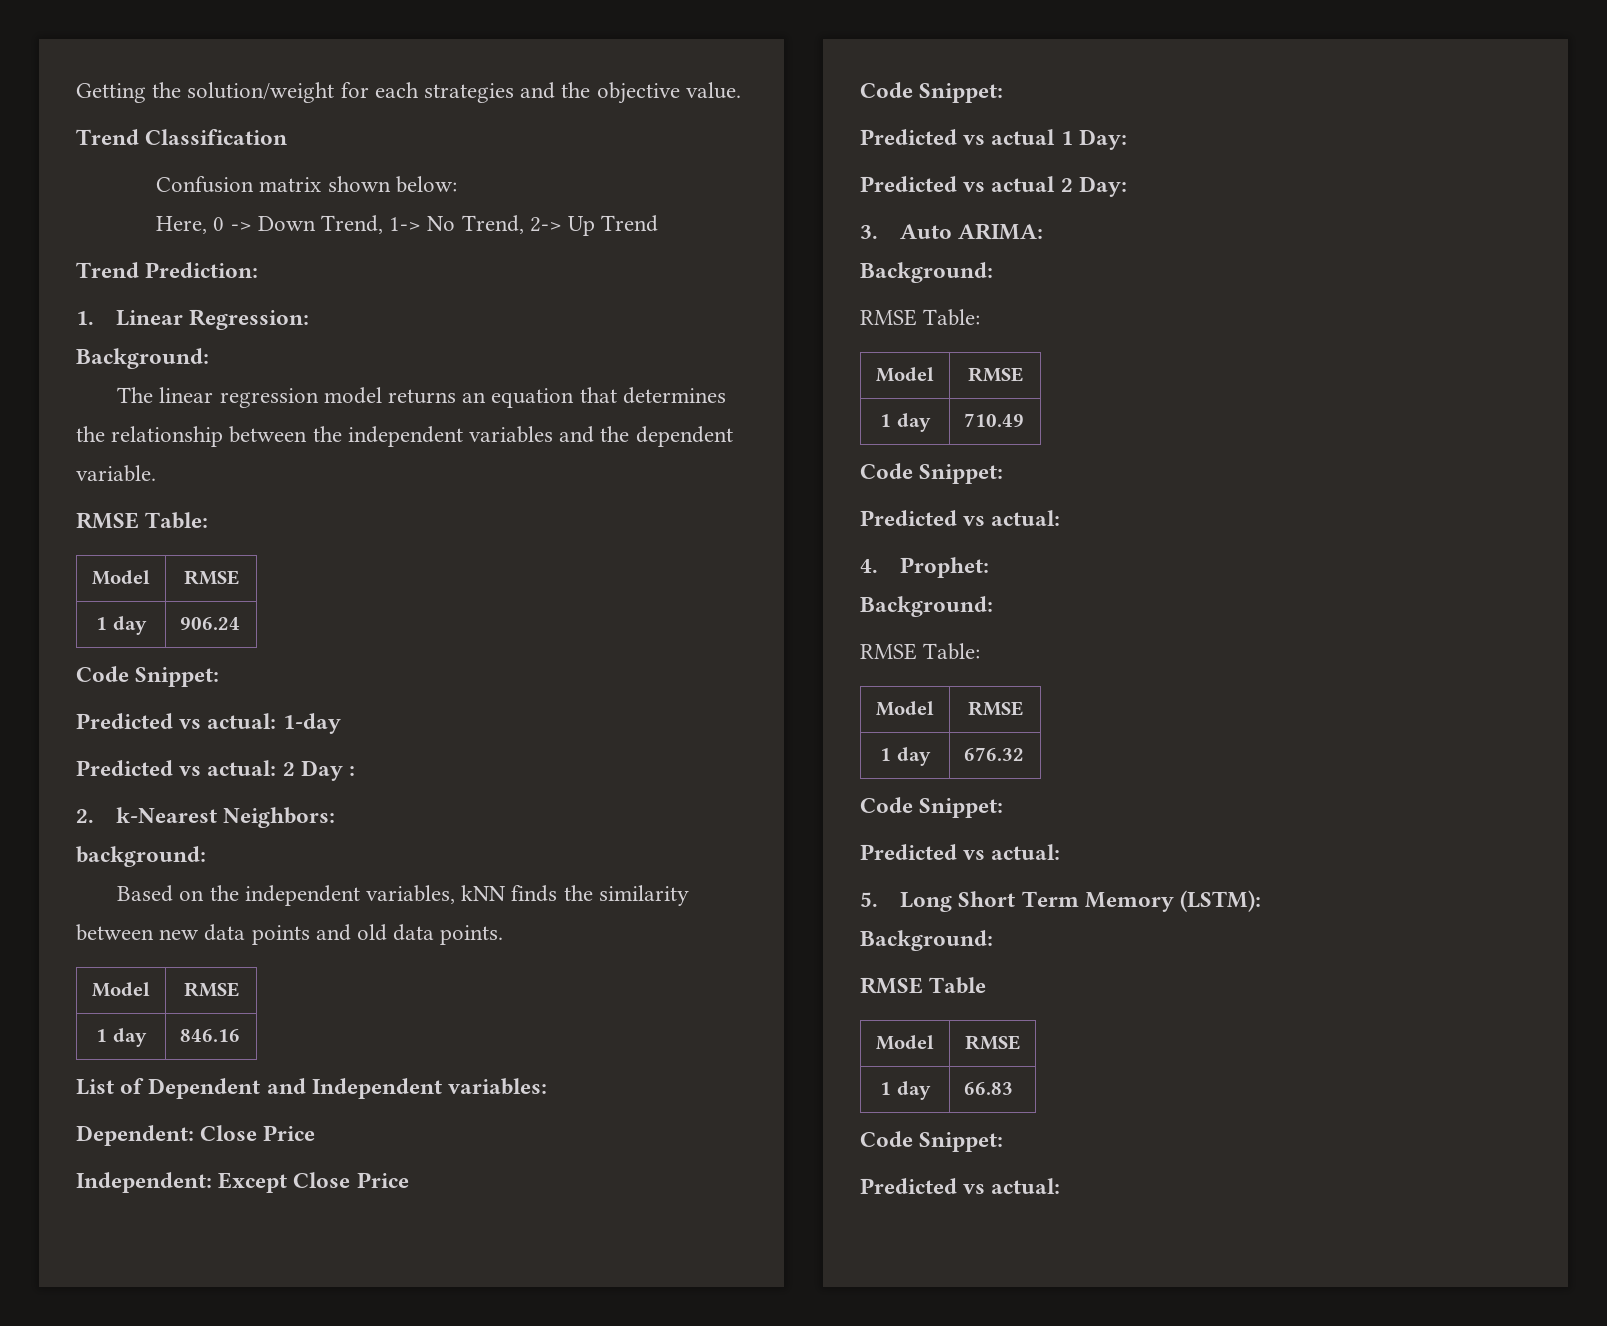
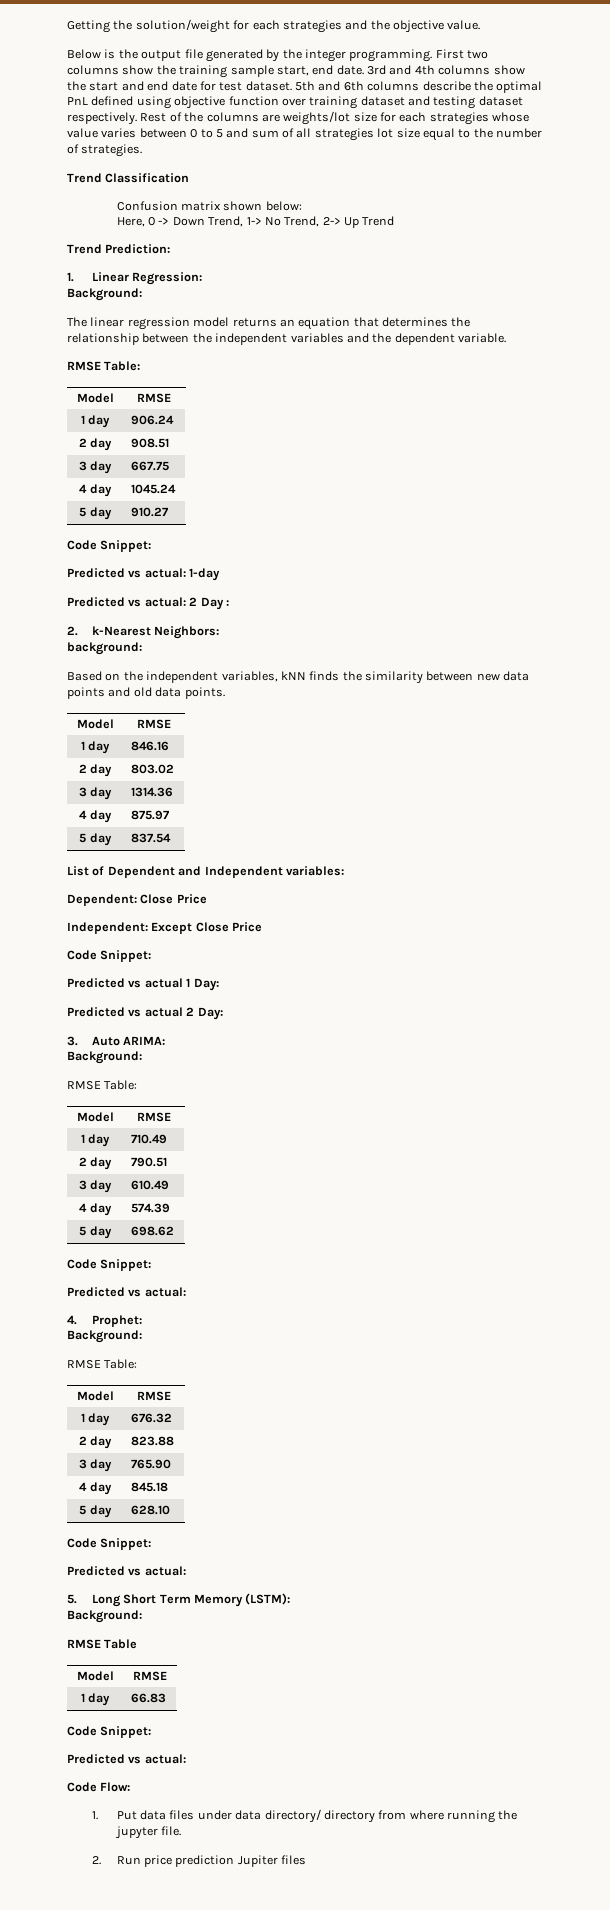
(741, 90) none -> [67,49,489,62] [67,65,525,78] [67,81,543,93] [67,96,523,109] [67,111,530,125] [67,128,542,141] [67,144,143,157] // Below is the output file generated by the integer programming. First two columns show the training sample start, end date. 3rd and 4th columns show the start and end date for test dataset. 5th and 6th columns describe the optimal PnL defined using objective function over training dataset and testing dataset respectively. Rest of the columns are weights/lot size for each strategies whose value varies between 0 to 5 and sum of all strategies lot size equal to the number of strategies.
(241, 623) none -> [78,438,113,451] [130,438,169,448] [78,461,113,474] [130,461,169,471] [79,484,112,497] [130,484,176,494] [79,507,112,520] [130,507,168,517] // 2 day | 908.51 // 3 day | 667.75 // 4 day | 1045.24 // 5 day | 910.27
(241, 1035) none -> [78,764,113,777] [130,764,174,774] [78,787,113,800] [130,787,173,797] [79,810,112,823] [130,810,169,820] [79,833,112,846] [130,833,171,843] // 2 day | 803.02 // 3 day | 1314.36 // 4 day | 875.97 // 5 day | 837.54
(1025, 420) none -> [78,1157,113,1170] [130,1157,167,1167] [78,1180,113,1193] [130,1180,169,1190] [79,1203,112,1216] [130,1203,170,1213] [79,1226,112,1239] [130,1226,174,1236] // 2 day | 790.51 // 3 day | 610.49 // 4 day | 574.39 // 5 day | 698.62
(1025, 754) none -> [78,1436,113,1449] [130,1436,174,1446] [78,1459,113,1472] [130,1459,171,1469] [79,1482,112,1495] [130,1482,168,1492] [79,1505,112,1518] [130,1505,170,1515] // 2 day | 823.88 // 3 day | 765.90 // 4 day | 845.18 // 5 day | 628.10
(1061, 1186) none -> [67,1782,131,1792] [91,1809,518,1823] [114,1826,182,1839] [91,1855,307,1867] // Code Flow: // 1. Put data files under data directory/ directory from where running the jupyter file. // 2. Run price prediction Jupiter files

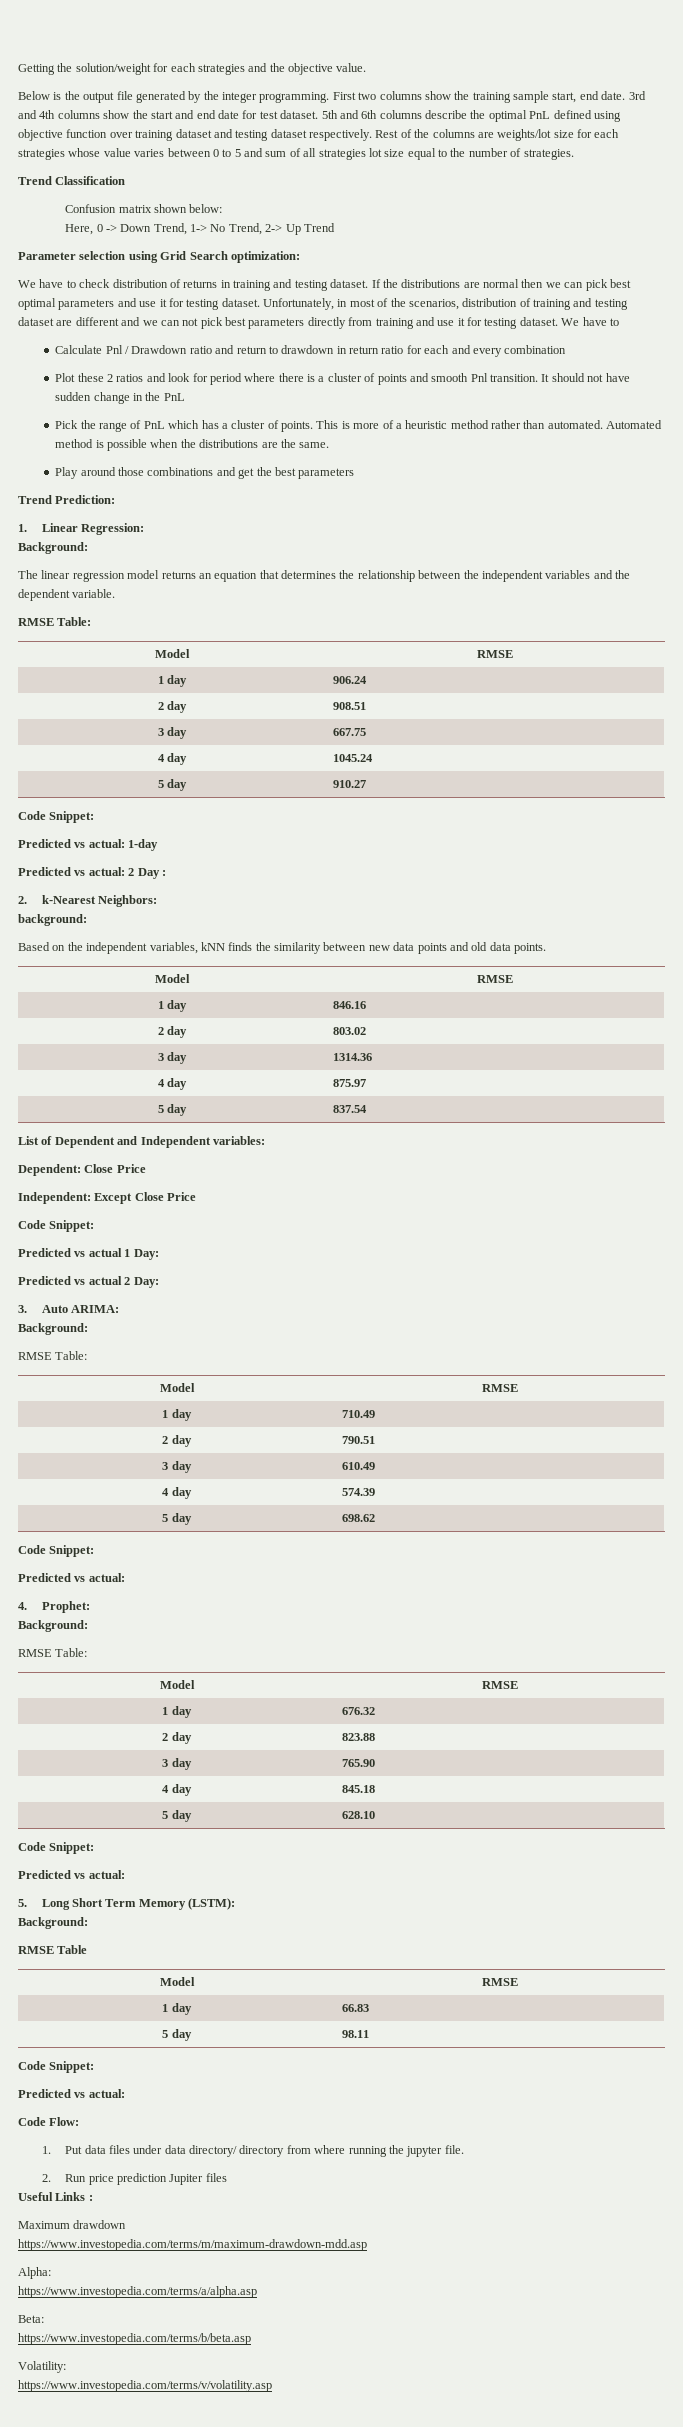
(395, 221) none -> [18,251,300,263] [18,279,631,291] [18,298,628,310] [18,317,619,329] [55,345,567,357] [55,373,630,385] [55,392,185,404] [55,420,663,432] [55,439,330,451] [55,467,355,479] // Parameter selection using Grid Search optimization: // We have to check distribution of returns in training and testing dataset. If the distributions are normal then we can pick best optimal parameters and use it for testing dataset. Unfortunately, in most of the scenarios, distribution of training and testing dataset are different and we can not pick best parameters directly from training and use it for testing dataset. We have to // Calculate Pnl / Drawdown ratio and return to drawdown in return ratio for each and every combination // Plot these 2 ratios and look for period where there is a cluster of points and smooth Pnl transition. It should not have sudden change in the PnL // Pick the range of PnL which has a cluster of points. This is more of a heuristic method rather than automated. Automated method is possible when the distributions are the same. // Play around those combinations and get the best parameters
(166, 1698) none -> [162,2029,192,2041] [341,2030,369,2038] // 5 day | 98.11
(307, 1860) none -> [18,2192,93,2201] [18,2220,127,2229] [18,2239,367,2251] [18,2267,51,2279] [18,2286,257,2298] [18,2315,44,2323] [18,2333,251,2345] [18,2361,66,2373] [18,2380,272,2392] // Useful Links : // Maximum drawdown // https://www.investopedia.com/terms/m/maximum-drawdown-mdd.asp // Alpha: // https://www.investopedia.com/terms/a/alpha.asp // Beta: // https://www.investopedia.com/terms/b/beta.asp // Volatility: // https://www.investopedia.com/terms/v/volatility.asp

